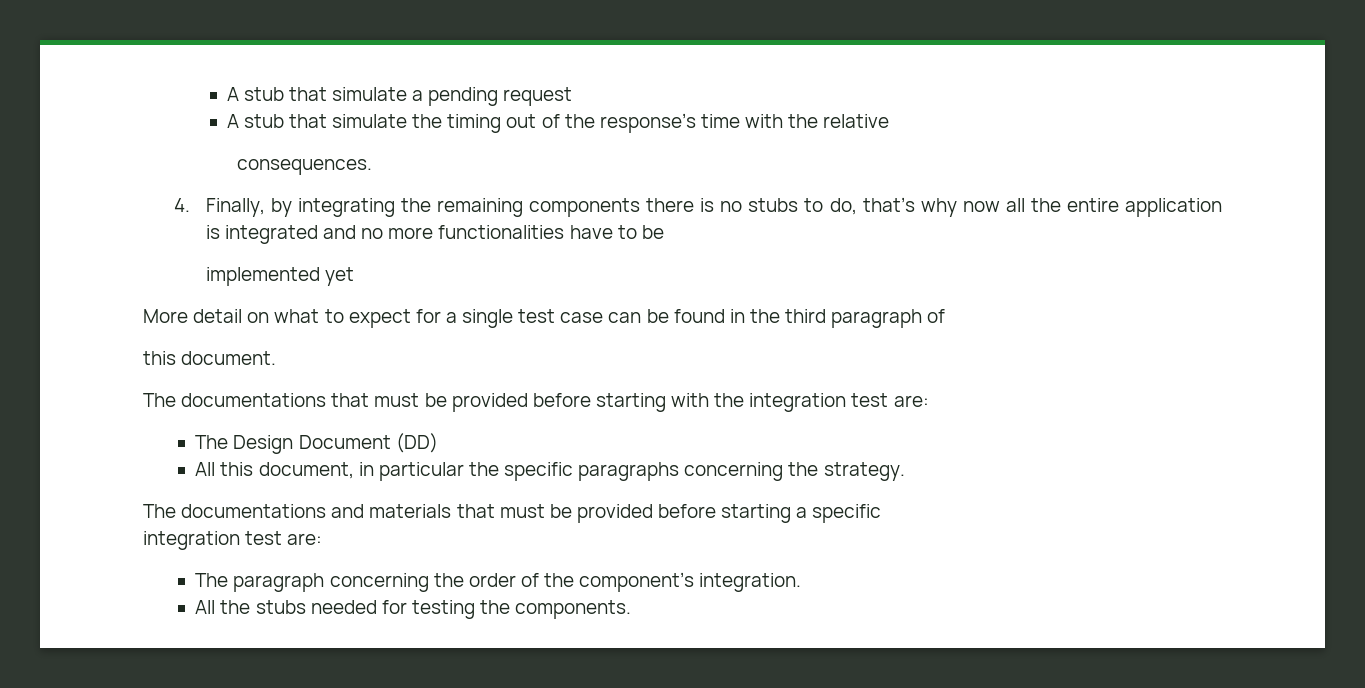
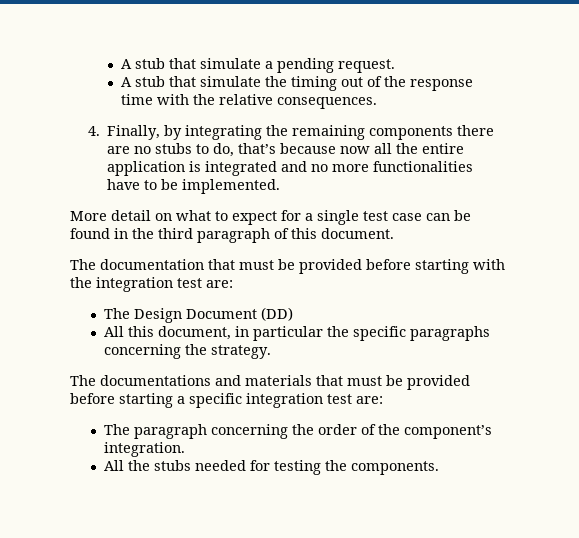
[503,87,573,106] request -> [338,59,396,73] request.
[599,113,696,133] response’s -> [410,79,474,91] response
(890, 121) // -> (274, 99) none
[700,198,715,212] is -> [106,146,130,154] are
[920,198,957,217] why -> [279,143,336,154] because
[205,267,354,286] // implemented yet -> [181,179,280,194] implemented.
(946, 316) // -> (289, 233) none
[181,393,327,407] documentations -> [100,259,204,270] documentation
(882, 513) // -> (242, 400) none

